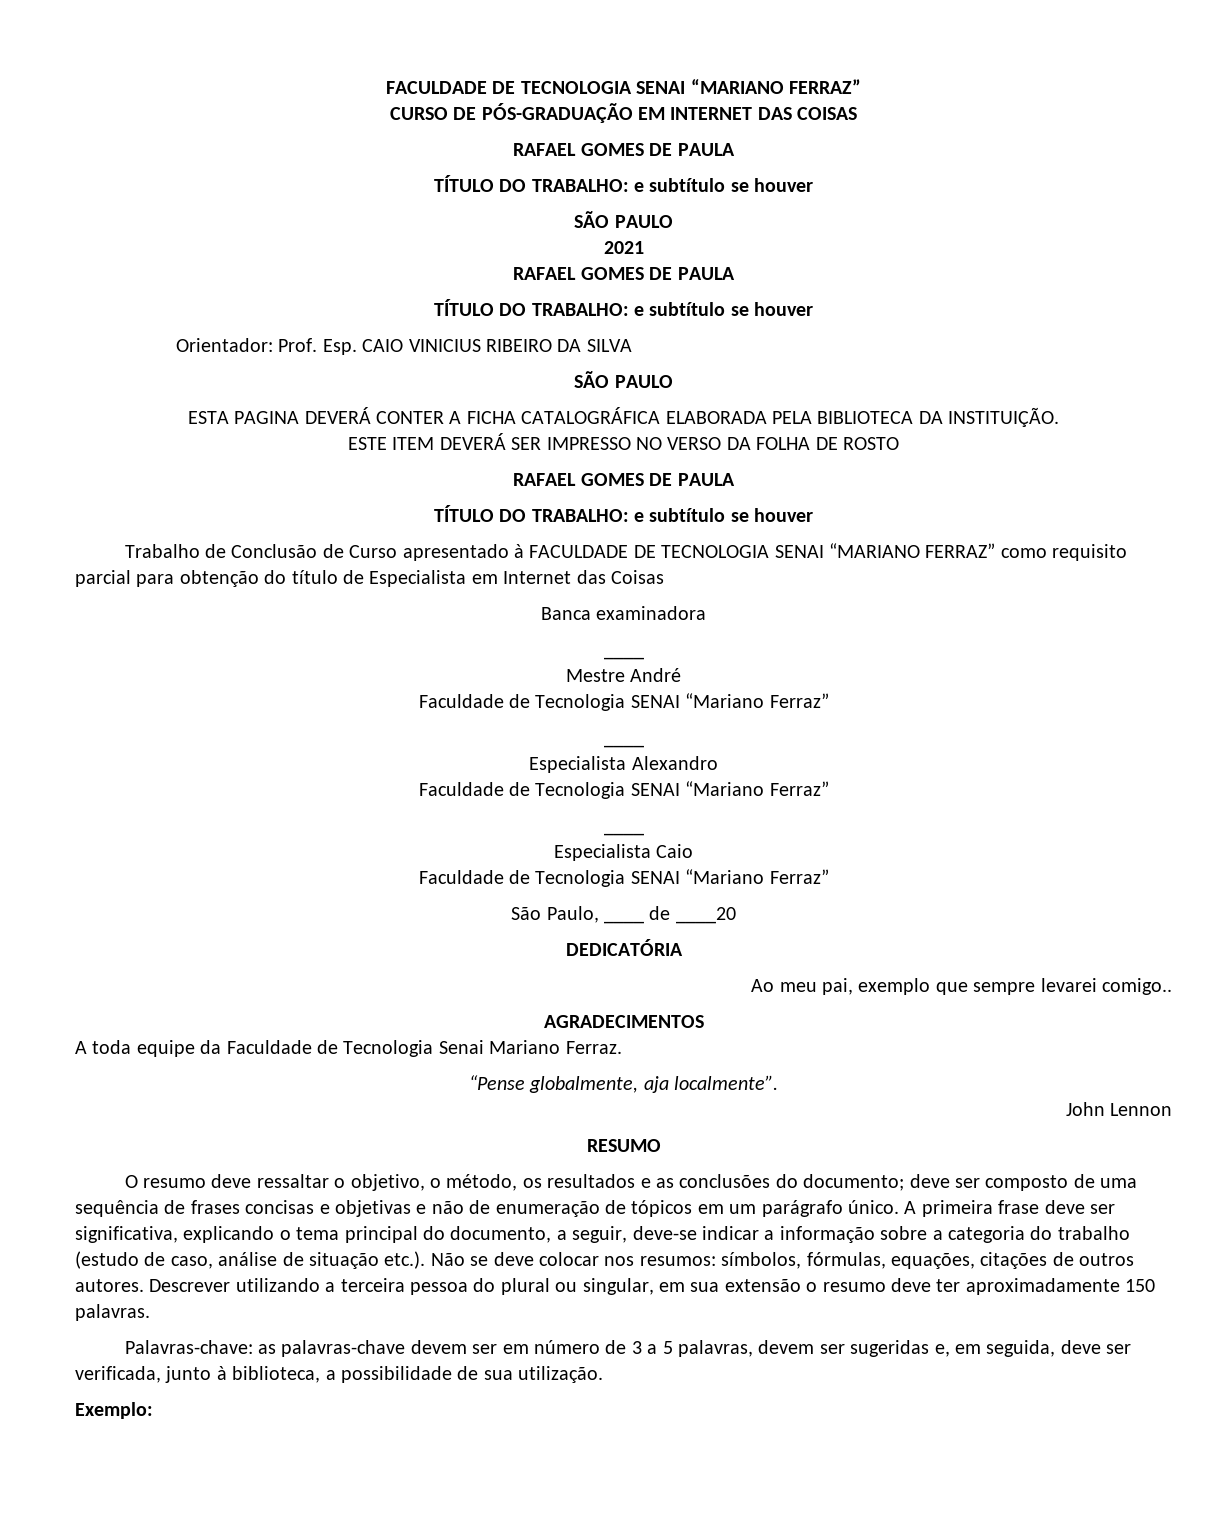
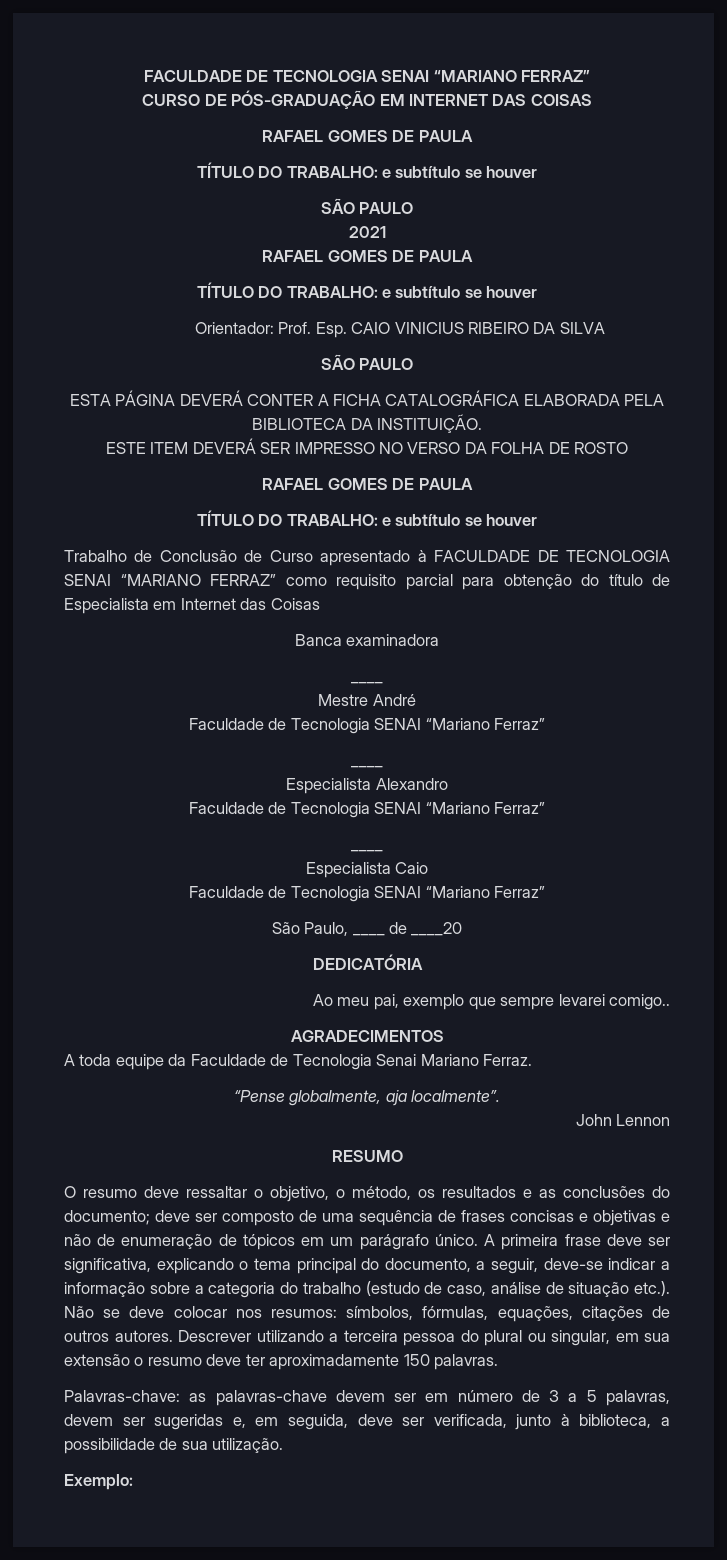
[234,411,300,424] PAGINA -> [115,390,176,406] PÁGINA

